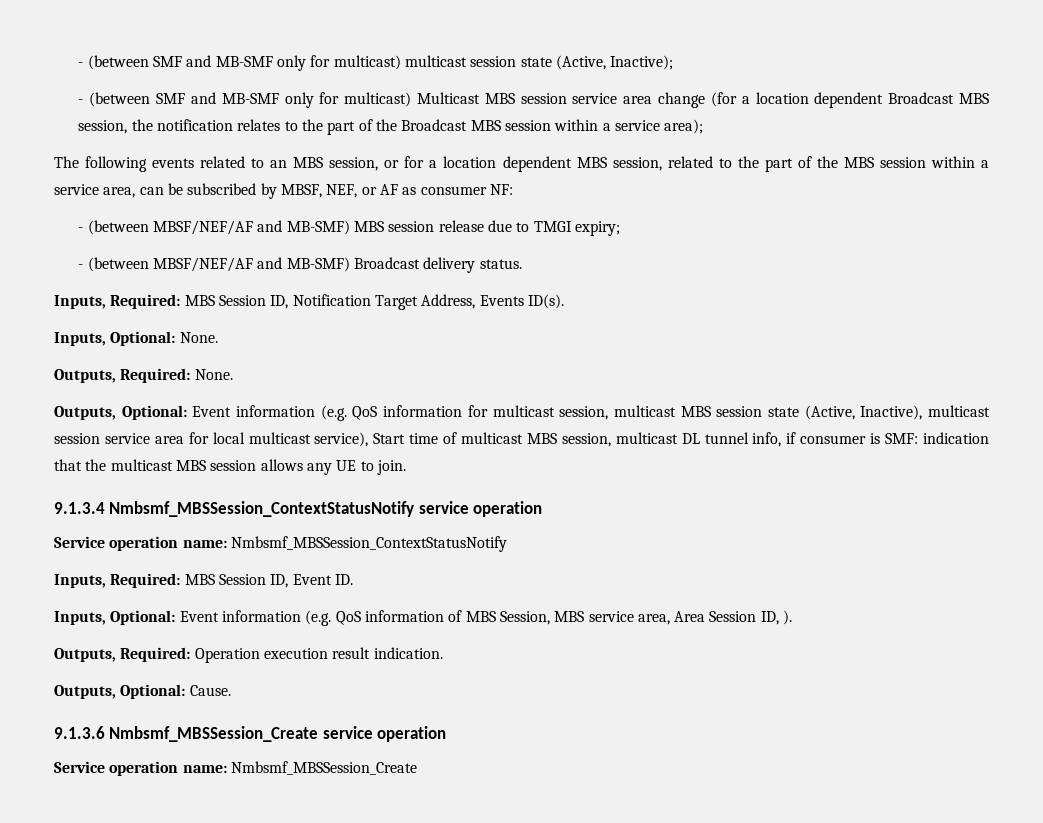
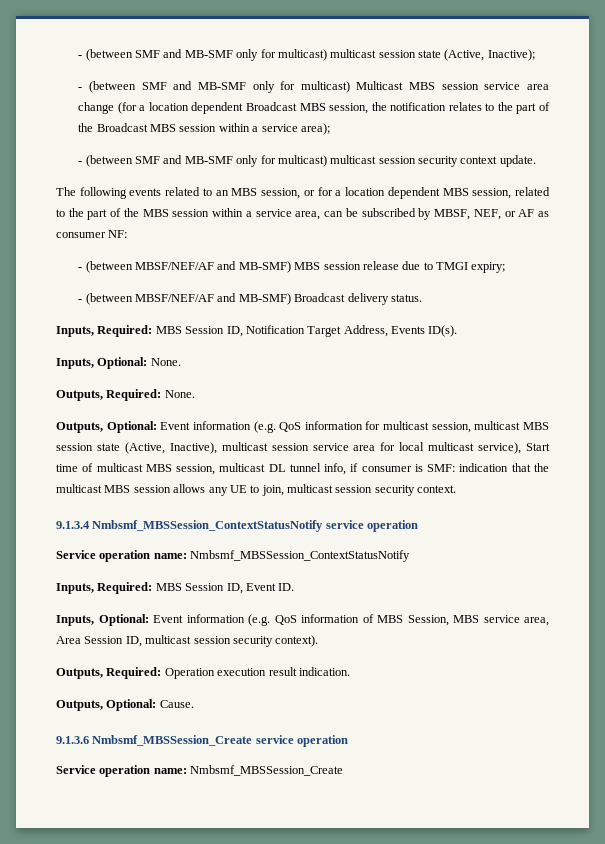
(704, 126) none -> [78,155,536,167] // - (between SMF and MB-SMF only for multicast) multicast session security context update.
[376,460,406,475] join. -> [261,484,457,496] join, multicast session security context.
[783,610,793,625] ). -> [145,635,319,647] multicast session security context).

